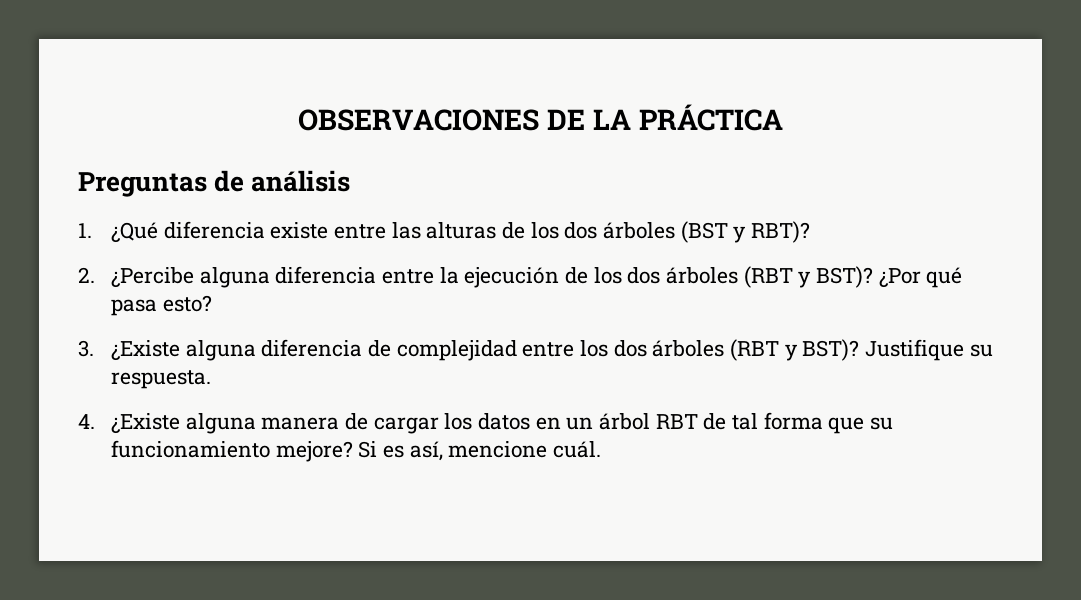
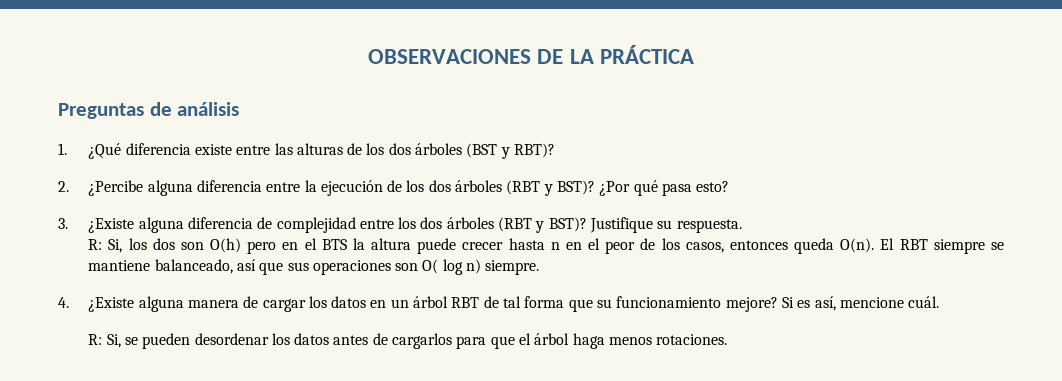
(211, 379) none -> [88,238,1004,254] [88,259,540,275] // R: Si, los dos son O(h) pero en el BTS la altura puede crecer hasta n en el peor de los casos, entonces queda O(n). El RBT siempre se mantiene balanceado, así que sus operaciones son O( log n) siempre.
(601, 449) none -> [88,333,728,349] // R: Si, se pueden desordenar los datos antes de cargarlos para que el árbol haga menos rotaciones.

